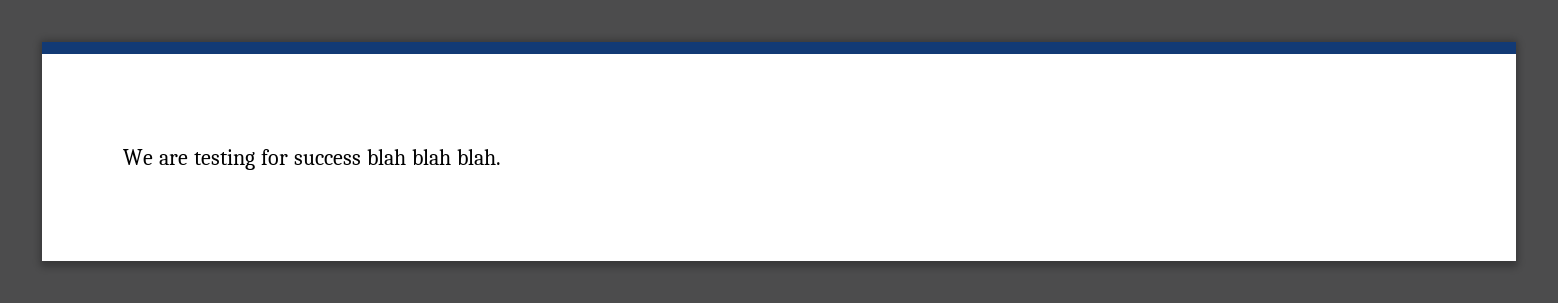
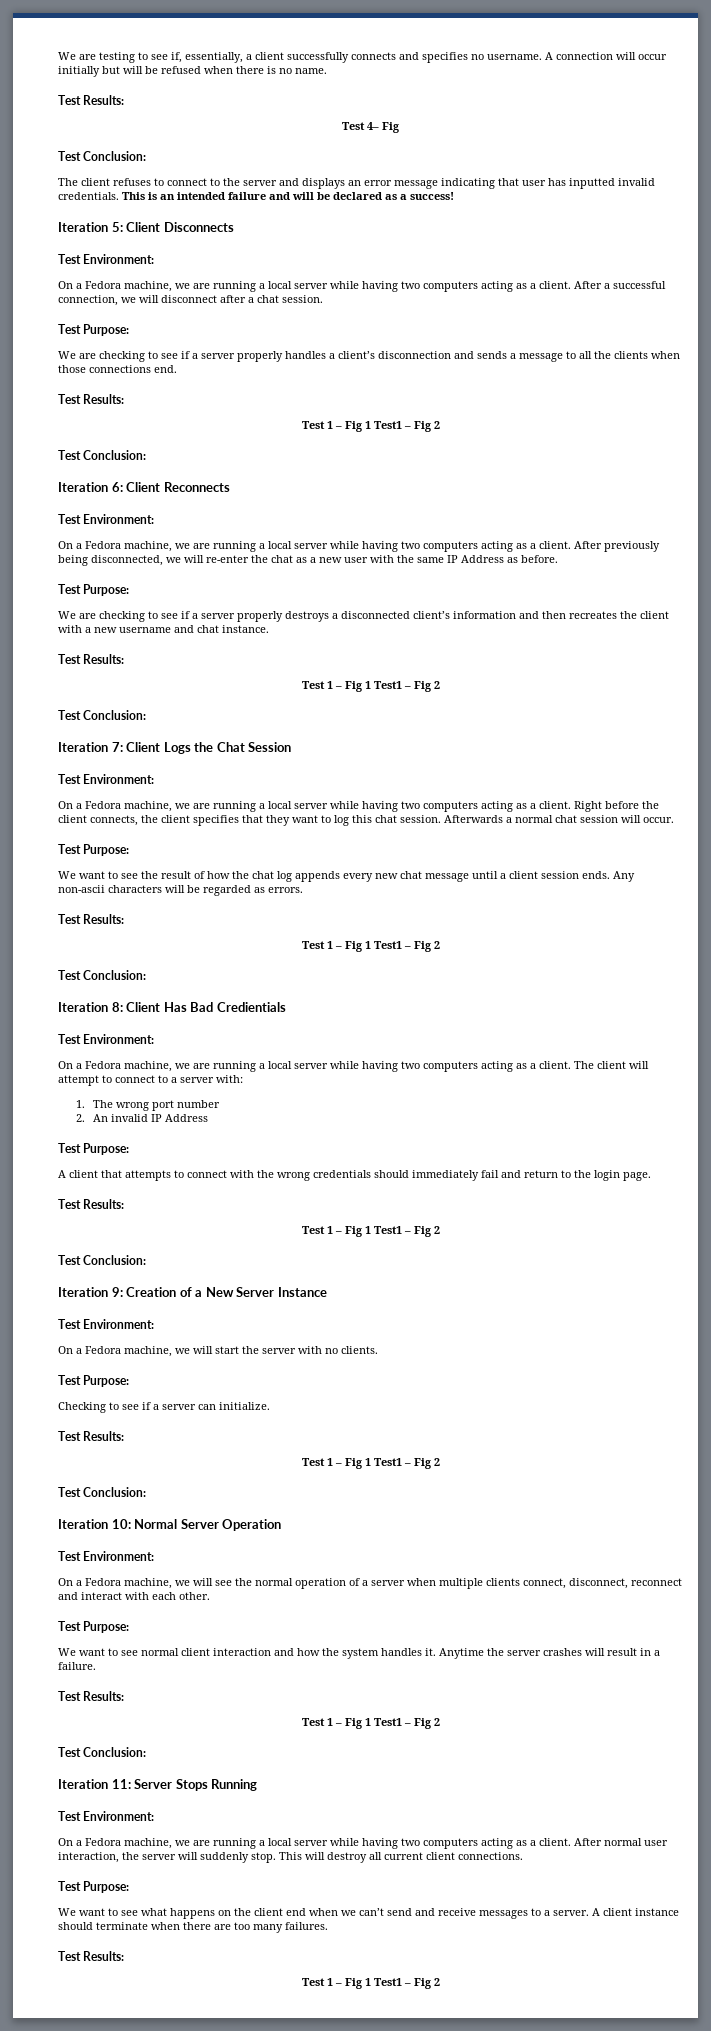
[260,149,501,165] for success blah blah blah. -> [138,52,667,63] [58,66,327,77] [58,95,125,105] [342,122,400,133] [58,151,147,161] [58,178,655,189] [58,192,454,200] [58,222,234,232] [58,254,155,264] [58,281,666,292] [58,295,323,306] [58,324,130,336] [58,351,680,362] [58,365,177,373] [58,394,125,404] [301,421,440,432] [58,450,147,460] [58,482,230,492] [58,514,155,524] [58,541,660,552] [58,555,558,566] [58,584,130,596] [58,611,669,622] [58,625,269,633] [58,654,125,664] [301,681,440,692] [58,710,147,720] [58,742,292,754] [58,774,155,784] [58,801,659,812] [58,815,674,826] [58,844,130,856] [58,871,635,882] [58,885,303,896] [58,914,125,924] [301,941,440,952] [58,970,147,980] [58,1002,286,1012] [58,1034,155,1044] [58,1061,649,1072] [58,1075,243,1086] [75,1100,221,1111] [75,1114,209,1122] [58,1143,130,1155] [58,1170,651,1181] [58,1199,125,1209] [301,1226,440,1237] [58,1255,147,1265] [58,1287,327,1297] [58,1319,155,1329] [58,1346,378,1357] [58,1375,130,1387] [58,1402,270,1413] [58,1431,125,1441] [301,1458,440,1469] [58,1487,147,1497] [58,1519,282,1531] [58,1551,155,1561] [58,1578,682,1589] [58,1592,210,1600] [58,1621,130,1633] [58,1648,660,1659] [58,1662,96,1670] [58,1691,125,1701] [301,1718,440,1729] [58,1747,147,1757] [58,1779,258,1791] [58,1811,155,1821] [58,1838,668,1849] [58,1852,523,1863] [58,1881,130,1893] [58,1908,679,1919] [58,1922,328,1933] [58,1951,125,1961] [301,1978,440,1989] to see if, essentially, a client successfully connects and specifies no username. A connection will occur initially but will be refused when there is no name. // Test Results: // Test 4– Fig // Test Conclusion: // The client refuses to connect to the server and displays an error message indicating that user has inputted invalid credentials. This is an intended failure and will be declared as a success! // Iteration 5: Client Disconnects // Test Environment: // On a Fedora machine, we are running a local server while having two computers acting as a client. After a successful connection, we will disconnect after a chat session. // Test Purpose: // We are checking to see if a server properly handles a client’s disconnection and sends a message to all the clients when those connections end. // Test Results: // Test 1 – Fig 1 Test1 – Fig 2 // Test Conclusion: // Iteration 6: Client Reconnects // Test Environment: // On a Fedora machine, we are running a local server while having two computers acting as a client. After previously being disconnected, we will re-enter the chat as a new user with the same IP Address as before. // Test Purpose: // We are checking to see if a server properly destroys a disconnected client’s information and then recreates the client with a new username and chat instance. // Test Results: // Test 1 – Fig 1 Test1 – Fig 2 // Test Conclusion: // Iteration 7: Client Logs the Chat Session // Test Environment: // On a Fedora machine, we are running a local server while having two computers acting as a client. Right before the client connects, the client specifies that they want to log this chat session. Afterwards a normal chat session will occur. // Test Purpose: // We want to see the result of how the chat log appends every new chat message until a client session ends. Any non-ascii characters will be regarded as errors. // Test Results: // Test 1 – Fig 1 Test1 – Fig 2 // Test Conclusion: // Iteration 8: Client Has Bad Credientials // Test Environment: // On a Fedora machine, we are running a local server while having two computers acting as a client. The client will attempt to connect to a server with: // 1. The wrong port number // 2. An invalid IP Address // Test Purpose: // A client that attempts to connect with the wrong credentials should immediately fail and return to the login page. // Test Results: // Test 1 – Fig 1 Test1 – Fig 2 // Test Conclusion: // Iteration 9: Creation of a New Server Instance // Test Environment: // On a Fedora machine, we will start the server with no clients. // Test Purpose: // Checking to see if a server can initialize. // Test Results: // Test 1 – Fig 1 Test1 – Fig 2 // Test Conclusion: // Iteration 10: Normal Server Operation // Test Environment: // On a Fedora machine, we will see the normal operation of a server when multiple clients connect, disconnect, reconnect and interact with each other. // Test Purpose: // We want to see normal client interaction and how the system handles it. Anytime the server crashes will result in a failure. // Test Results: // Test 1 – Fig 1 Test1 – Fig 2 // Test Conclusion: // Iteration 11: Server Stops Running // Test Environment: // On a Fedora machine, we are running a local server while having two computers acting as a client. After normal user interaction, the server will suddenly stop. This will destroy all current client connections. // Test Purpose: // We want to see what happens on the client end when we can’t send and receive messages to a server. A client instance should terminate when there are too many failures. // Test Results: // Test 1 – Fig 1 Test1 – Fig 2

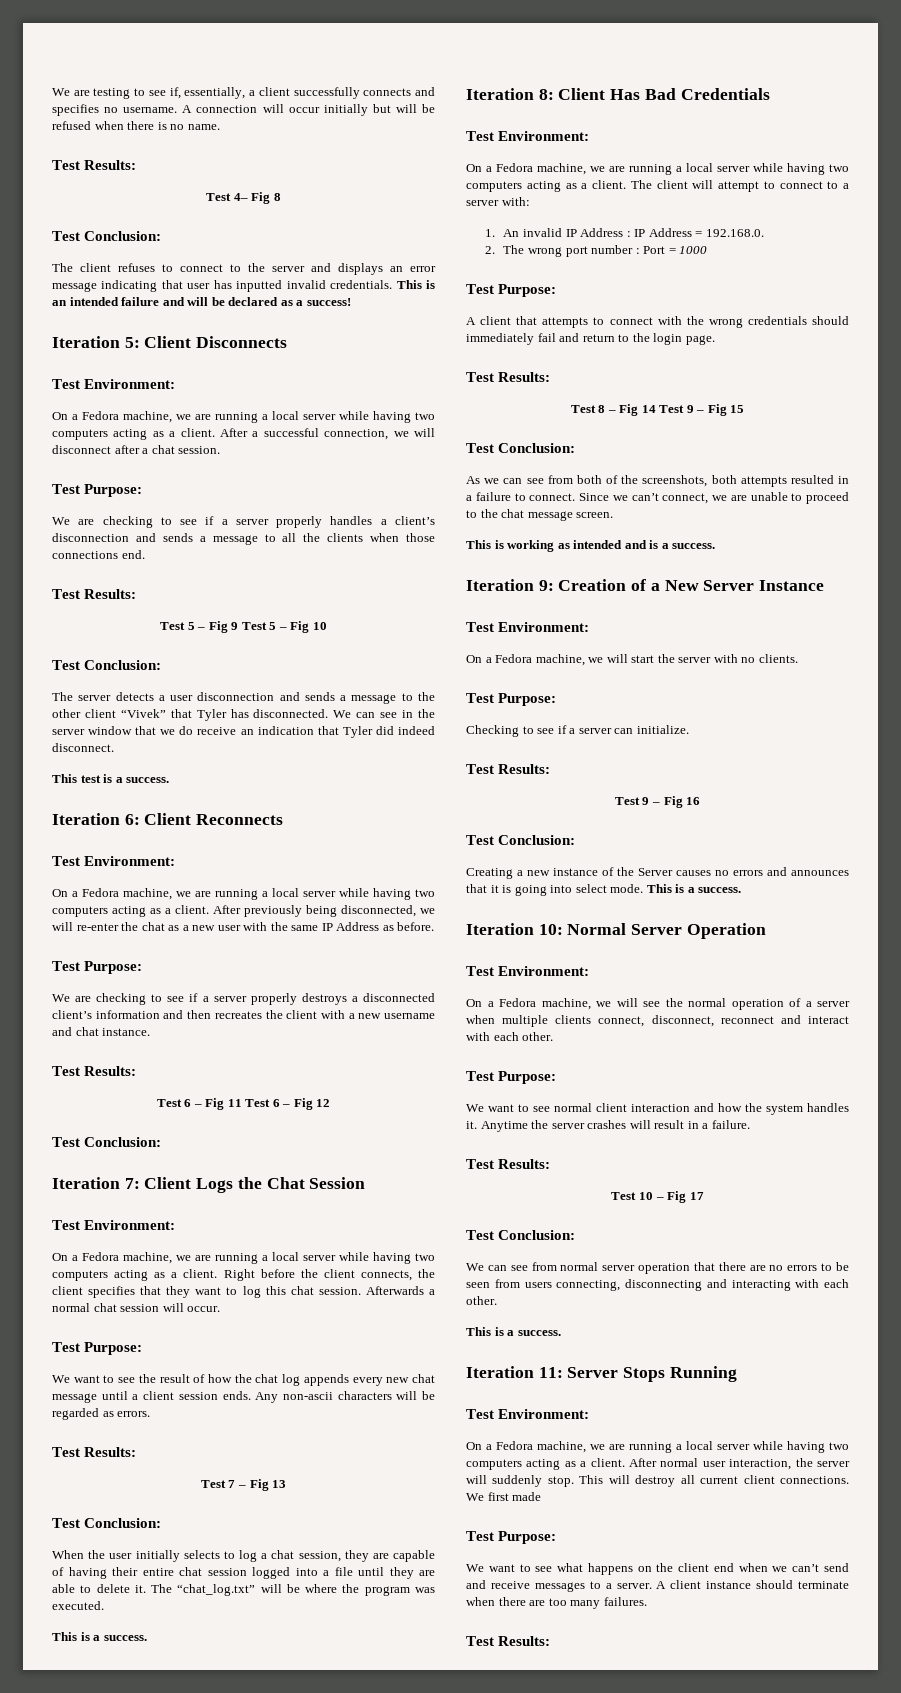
(400, 127) none -> [273,193,281,201] 8
[326,421,440,432] [58,450,147,460] 1 – Fig 1 Test1 – Fig 2 // Test Conclusion: -> [187,621,327,633] [52,660,162,670] [52,692,435,704] [52,709,436,721] [52,726,435,738] [52,743,114,752] [52,774,170,783] 5 – Fig 9 Test 5 – Fig 10 // Test Conclusion: // The server detects a user disconnection and sends a message to the other client “Vivek” that Tyler has disconnected. We can see in the server window that we do receive an indication that Tyler did indeed disconnect. // This test is a success.
[326,681,440,692] 1 – Fig 1 Test1 – Fig 2 -> [184,1098,331,1110] 6 – Fig 11 Test 6 – Fig 12
[326,941,440,952] [58,970,147,980] 1 – Fig 1 Test1 – Fig 2 // Test Conclusion: -> [228,1479,287,1491] [52,1518,162,1528] [52,1550,435,1562] [52,1567,435,1579] [52,1584,435,1596] [52,1601,104,1610] [52,1632,147,1641] 7 – Fig 13 // Test Conclusion: // When the user initially selects to log a chat session, they are capable of having their entire chat session logged into a file until they are able to delete it. The “chat_log.txt” will be where the program was executed. // This is a success.
[216,1002,286,1012] Credientials -> [680,88,770,100] Credentials
(85, 1104) none -> [503,228,764,237] [484,246,495,254] An invalid IP Address : IP Address = 192.168.0. // 2.
[75,1114,209,1122] // 2. An invalid IP Address -> [635,246,708,254] : Port = 1000
[326,1226,440,1237] [58,1255,147,1265] 1 – Fig 1 Test1 – Fig 2 // Test Conclusion: -> [598,404,745,416] [466,443,576,453] [466,475,849,487] [466,492,849,504] [466,509,614,521] [466,540,716,552] 8 – Fig 14 Test 9 – Fig 15 // Test Conclusion: // As we can see from both of the screenshots, both attempts resulted in a failure to connect. Since we can’t connect, we are unable to proceed to the chat message screen. // This is working as intended and is a success.
[326,1458,440,1469] [58,1487,147,1497] 1 – Fig 1 Test1 – Fig 2 // Test Conclusion: -> [642,796,701,808] [466,835,576,845] [466,867,849,879] [466,884,742,896] 9 – Fig 16 // Test Conclusion: // Creating a new instance of the Server causes no errors and announces that it is going into select mode. This is a success.
[326,1718,440,1729] [58,1747,147,1757] 1 – Fig 1 Test1 – Fig 2 // Test Conclusion: -> [638,1191,704,1203] [466,1230,576,1240] [466,1262,849,1274] [466,1279,849,1291] [466,1296,497,1305] [466,1327,561,1336] 10 – Fig 17 // Test Conclusion: // We can see from normal server operation that there are no errors to be seen from users connecting, disconnecting and interacting with each other. // This is a success.
(523, 1856) none -> [466,1492,542,1501] We first made
[301,1978,440,1989] // Test 1 – Fig 1 Test1 – Fig 2 -> (551, 1641) none

